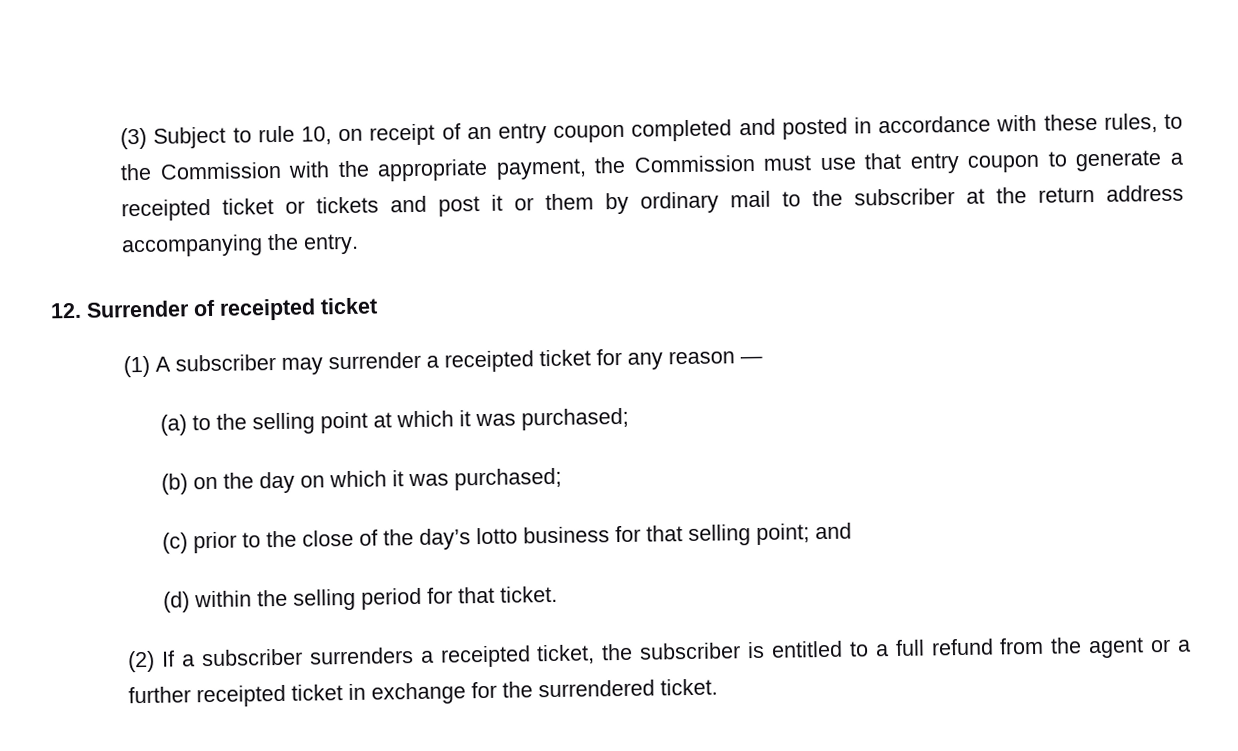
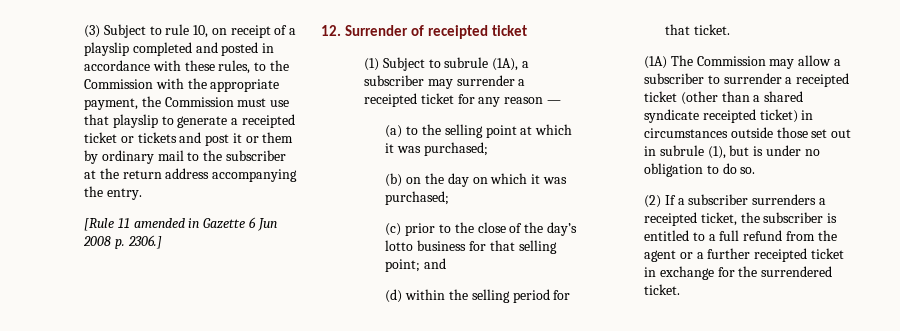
[466,123,626,144] an entry coupon -> [289,28,297,35] [83,42,129,56] a playslip
[909,152,1041,174] entry coupon -> [112,114,158,128] playslip
(360, 244) none -> [83,217,277,231] [82,235,162,249] // [Rule 11 amended in Gazette 6 Jun 2008 p. 2306.]
[155,356,172,372] A -> [382,57,529,71] Subject to subrule (1A), a
(559, 594) none -> [643,55,841,69] [643,73,850,87] [643,91,804,105] [643,109,814,123] [643,127,852,138] [643,145,820,159] [643,163,756,177] // (1A) The Commission may allow a subscriber to surrender a receipted ticket (other than a shared syndicate receipted ticket) in circumstances outside those set out in subrule (1), but is under no obligation to do so.

